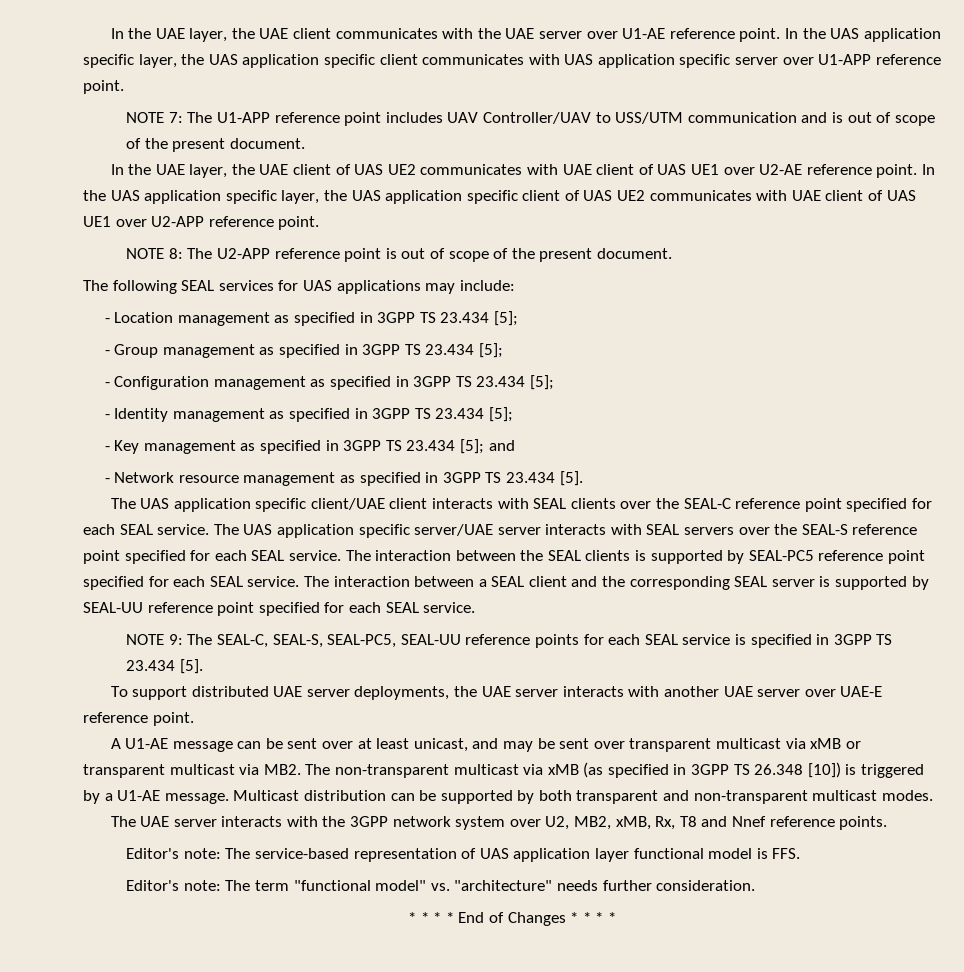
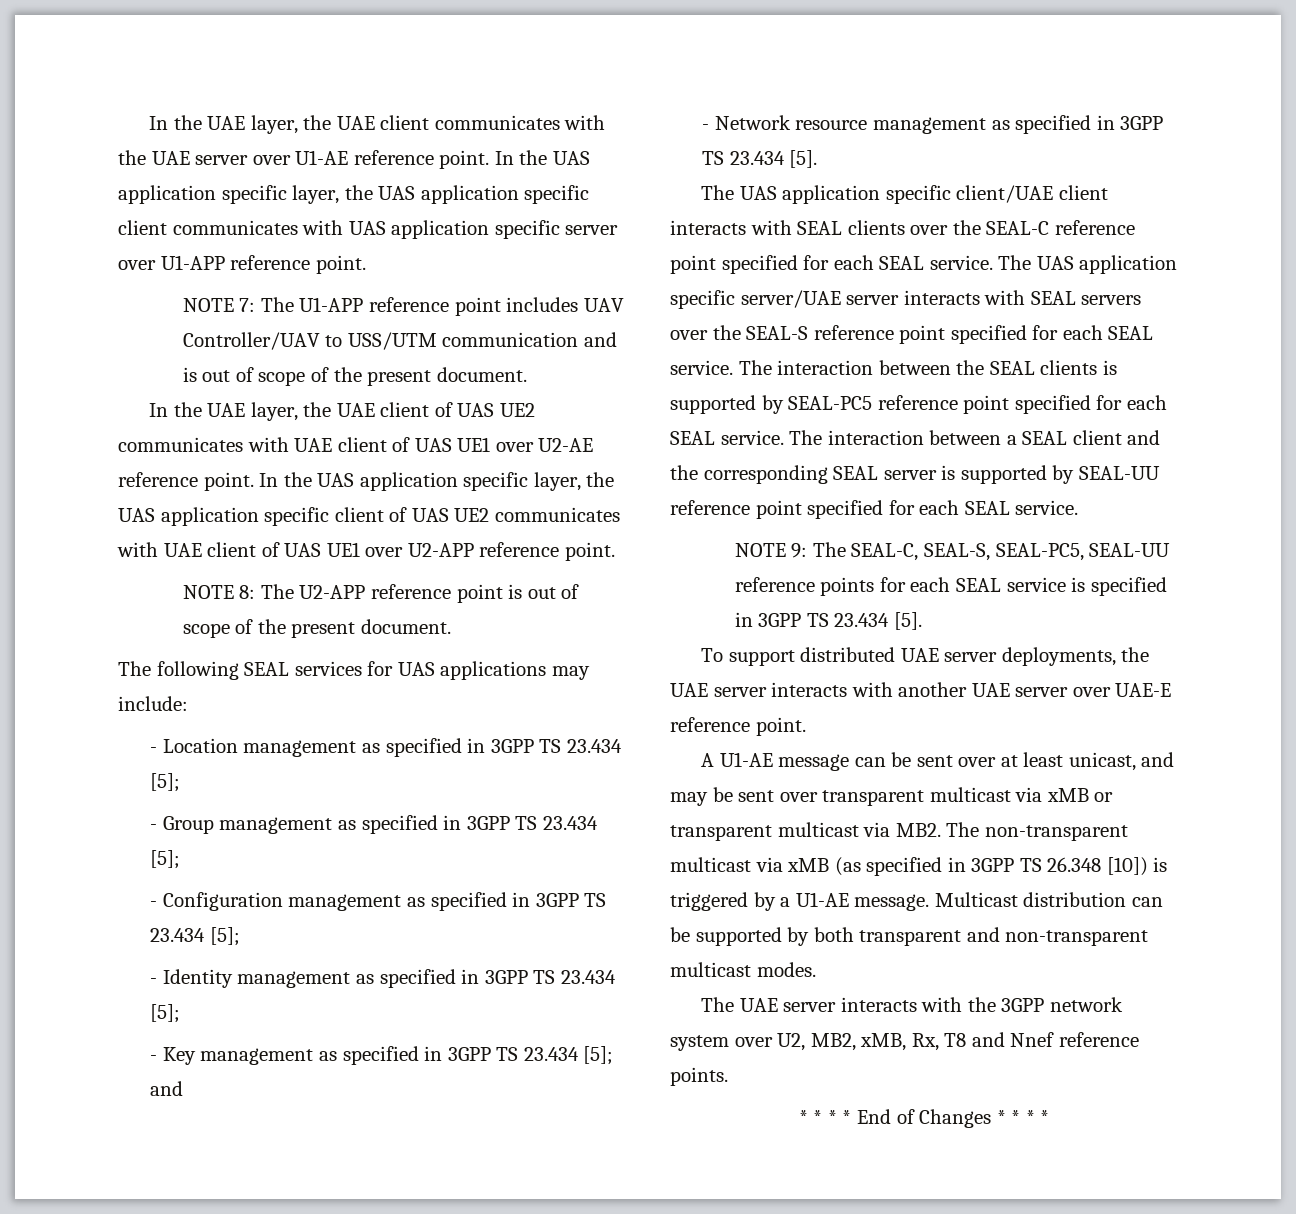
[126,848,801,862] [126,880,756,891] // Editor's note: The service-based representation of UAS application layer functional model is FFS. // Editor's note: The term "functional model" vs. "architecture" needs further consideration. -> (728, 1076) none

